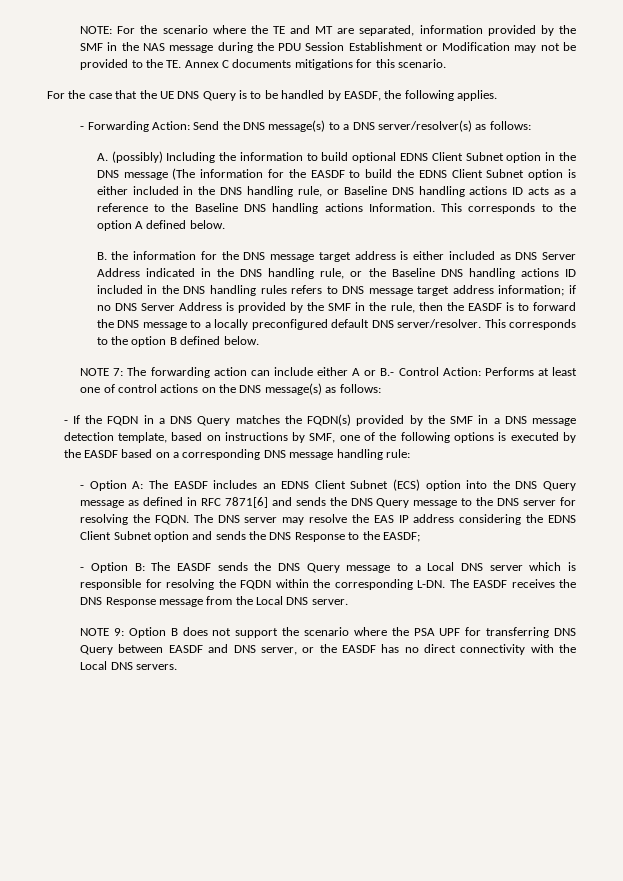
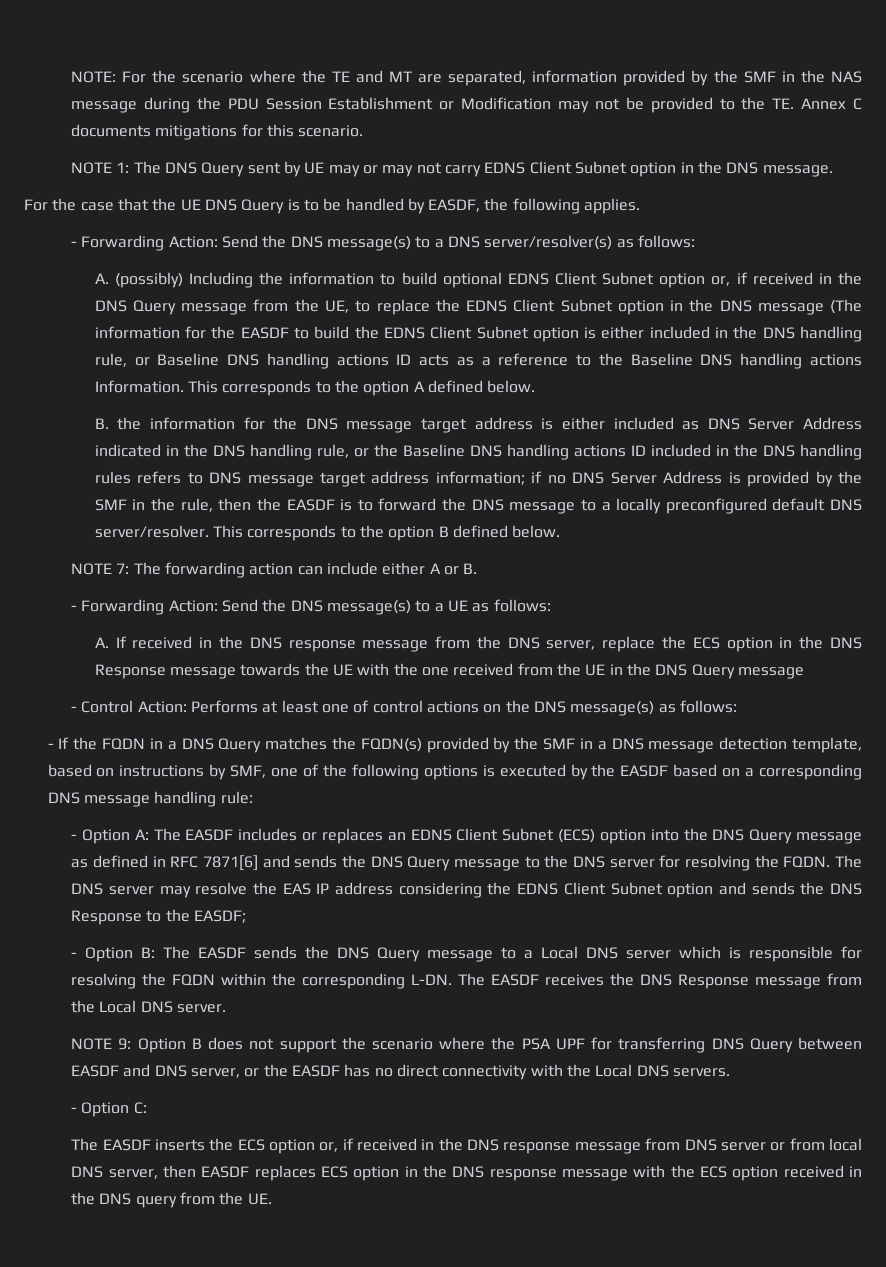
(446, 63) none -> [71,161,833,177] // NOTE 1: The DNS Query sent by UE may or may not carry EDNS Client Subnet option in the DNS message.
(542, 157) none -> [711,272,863,286] [94,299,664,315] or, if received in the DNS Query message from the UE, to replace the EDNS Client Subnet option
[380,368,395,376] B.- -> [463,563,478,574] [71,599,551,615] [94,636,862,652] [94,663,804,679] [71,706,78,712] B. // - Forwarding Action: Send the DNS message(s) to a UE as follows: // A. If received in the DNS response message from the DNS server, replace the ECS option in the DNS Response message towards the UE with the one received from the UE in the DNS Query message // -
(258, 484) none -> [302,828,383,844] or replaces
(177, 667) none -> [71,1102,147,1117] [71,1138,862,1154] [71,1165,862,1181] [71,1192,272,1208] // - Option C: // The EASDF inserts the ECS option or, if received in the DNS response message from DNS server or from local DNS server, then EASDF replaces ECS option in the DNS response message with the ECS option received in the DNS query from the UE.

